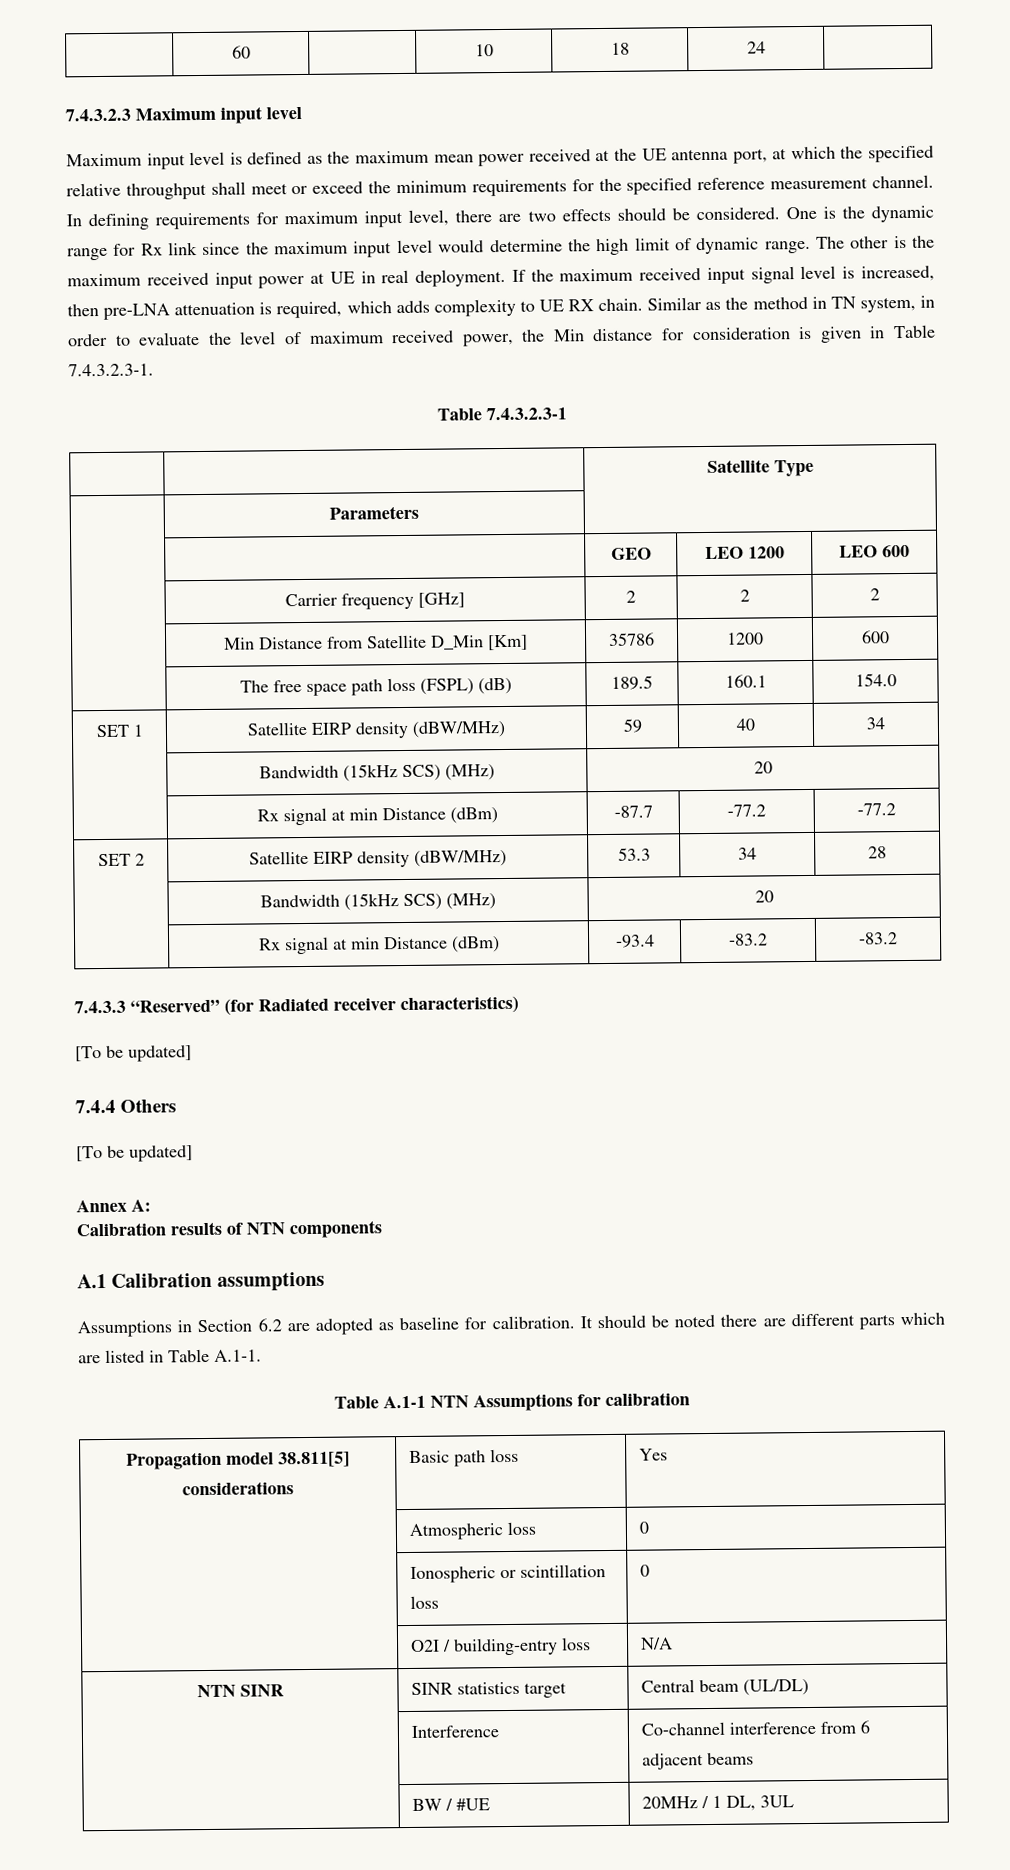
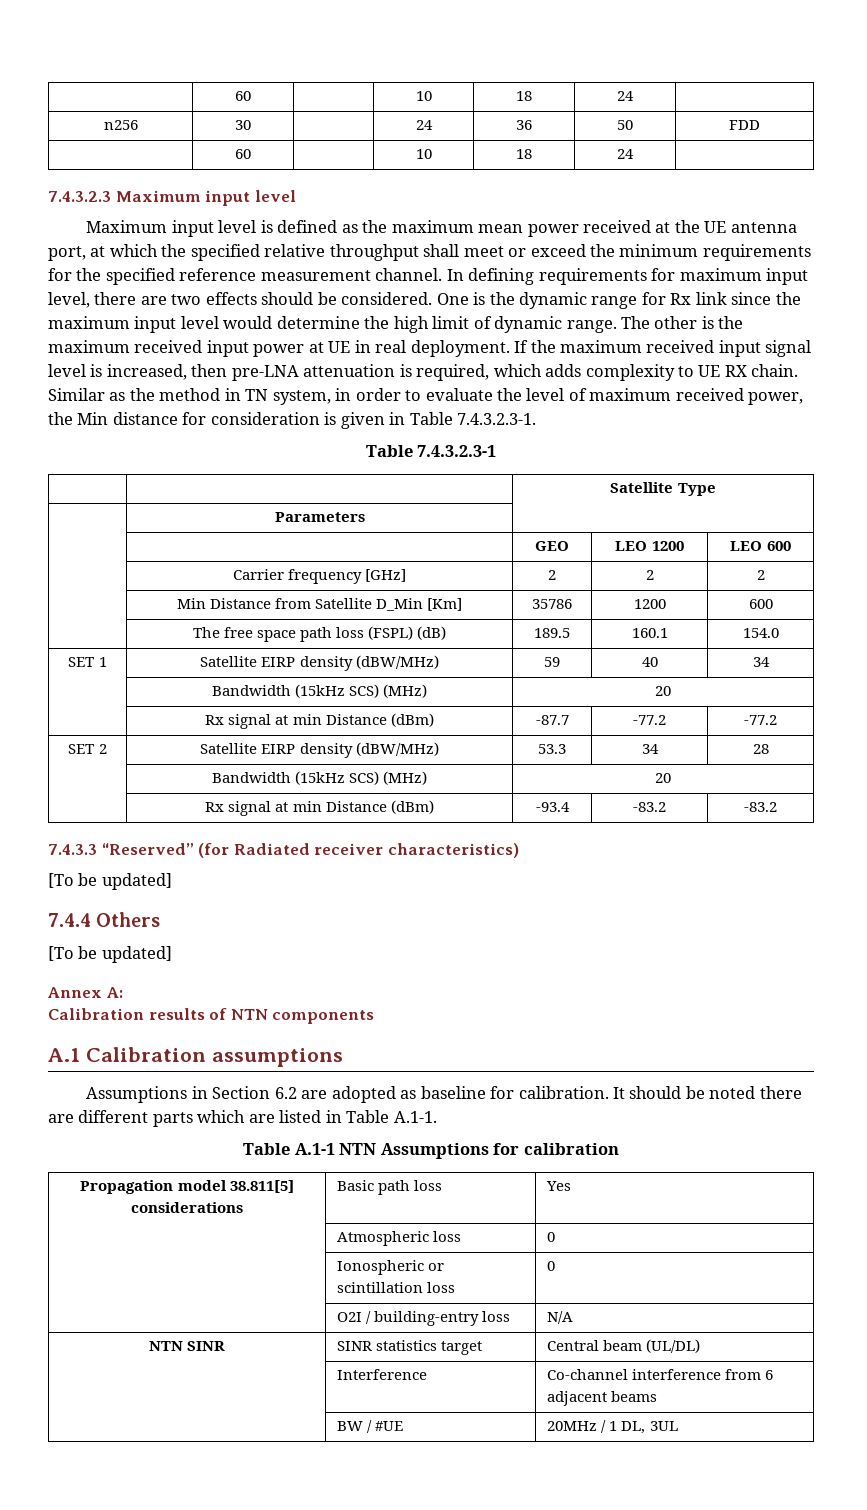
[231,45,251,59] [474,44,494,57] [610,42,630,55] [746,41,766,54] | 60 | | 10 | 18 | 24 | -> [235,91,251,101] [415,91,432,101] [516,91,532,101] [617,91,635,101] [103,120,138,130] [235,120,251,130] [415,120,433,130] [516,120,532,130] [617,120,634,130] [729,120,761,130] [235,149,251,159] [415,149,432,159] [516,149,532,159] [617,149,635,159] | 60 | | 10 | 18 | 24 | // n256 | 30 | | 24 | 36 | 50 | FDD // | 60 | | 10 | 18 | 24 |

